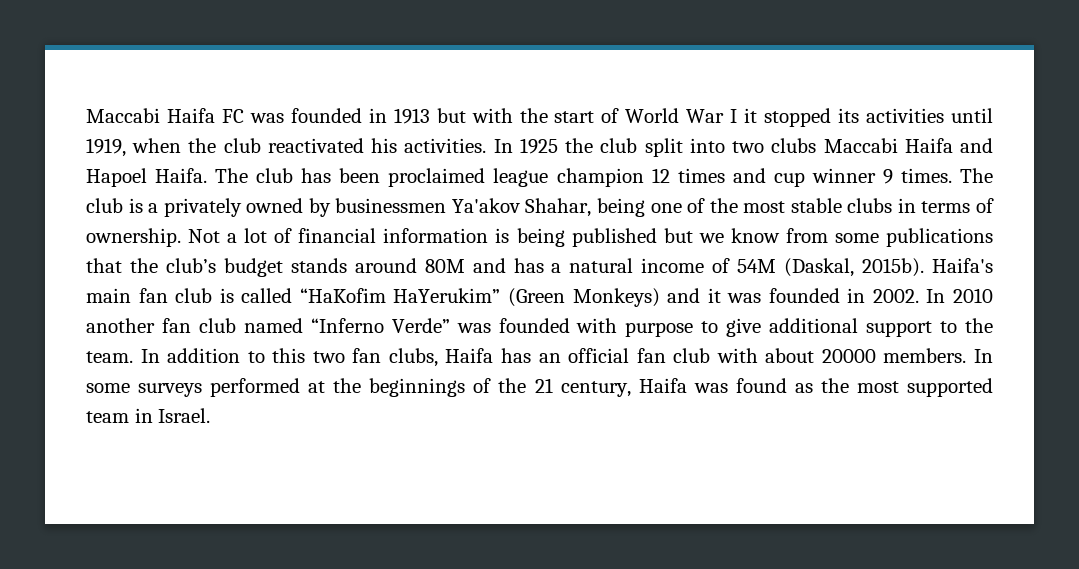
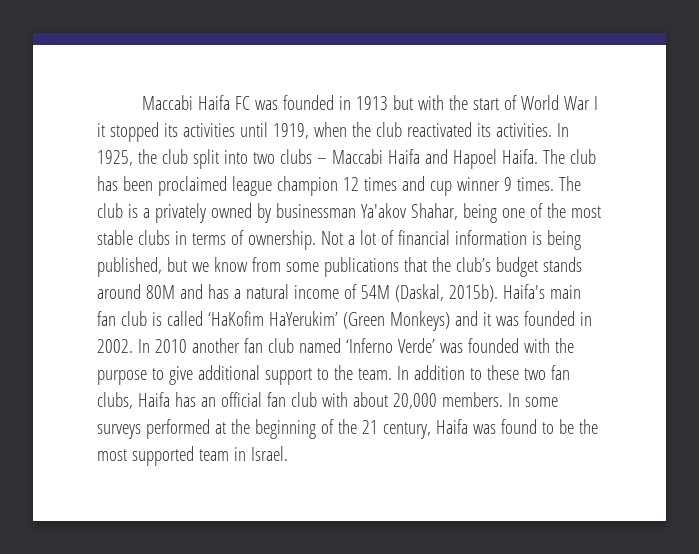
[371,138,398,153] his -> [476,123,491,137] its
[519,138,558,154] 1925 -> [97,150,133,166] 1925,
(817, 145) none -> [316,158,327,164] –
[335,198,447,213] businessmen -> [275,203,356,218] businessman
[571,228,657,247] published -> [97,257,162,277] published,
[299,288,501,303] “HaKofim HaYerukim” -> [207,311,338,326] ‘HaKofim HaYerukim’
[310,318,450,333] “Inferno Verde” -> [345,338,435,353] ‘Inferno Verde’
(618, 325) none -> [554,338,574,353] the
[272,348,306,363] this -> [486,365,519,380] these
[821,349,876,363] 20000 -> [392,393,437,409] 20,000
[369,378,466,397] beginnings -> [254,419,316,439] beginning
[794,383,813,393] as -> [541,419,574,434] to be

